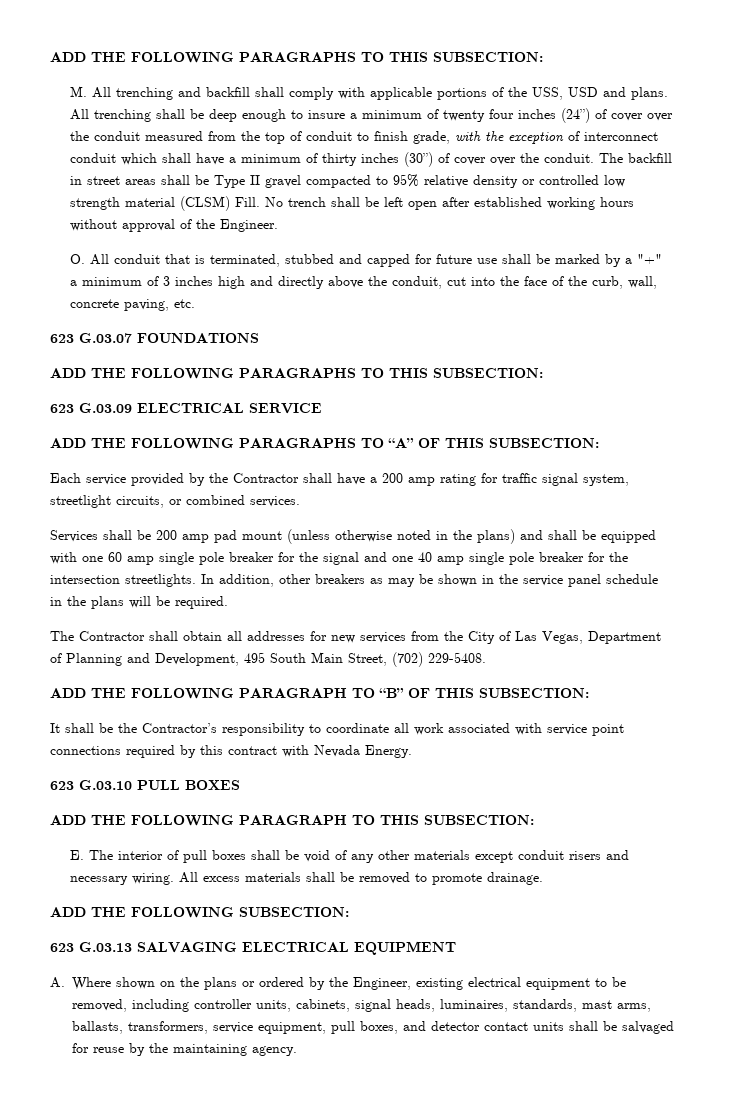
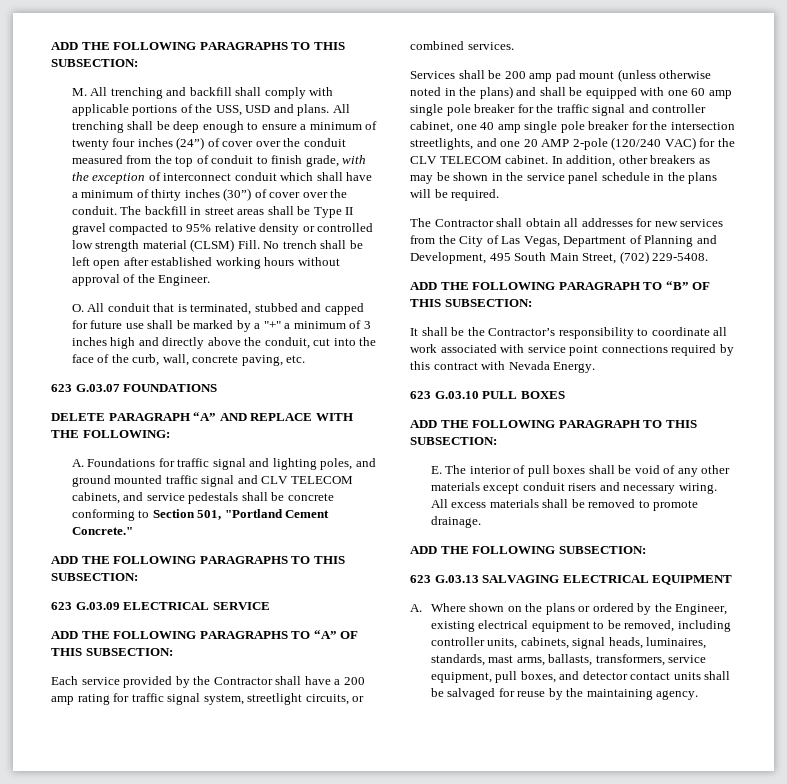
[308,110,346,119] insure -> [261,124,297,130] ensure
(259, 338) none -> [51,412,353,421] [51,430,170,438] [71,458,376,470] [71,475,353,487] [71,492,334,504] [71,509,330,521] [71,527,133,535] // DELETE PARAGRAPH “A” AND REPLACE WITH THE FOLLOWING: // A. Foundations for traffic signal and lighting poles, and ground mounted traffic signal and CLV TELECOM cabinets, and service pedestals shall be concrete conforming to Section 501, "Portland Cement Concrete."
[323,552,387,565] signal and -> [556,104,707,116] [410,121,453,133] traffic signal and controller cabinet,
[125,574,196,587] streetlights. -> [410,137,735,150] [410,155,549,164] streetlights, and one 20 AMP 2-pole (120/240 VAC) for the CLV TELECOM cabinet.

